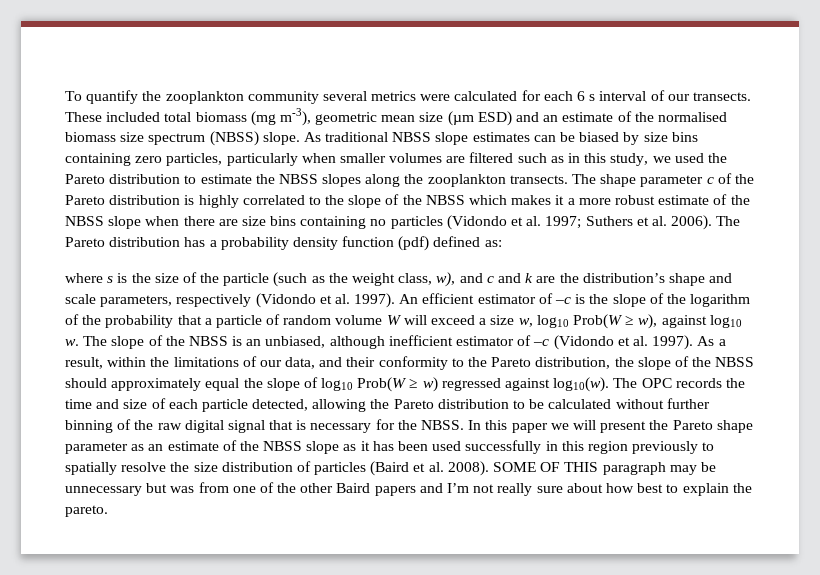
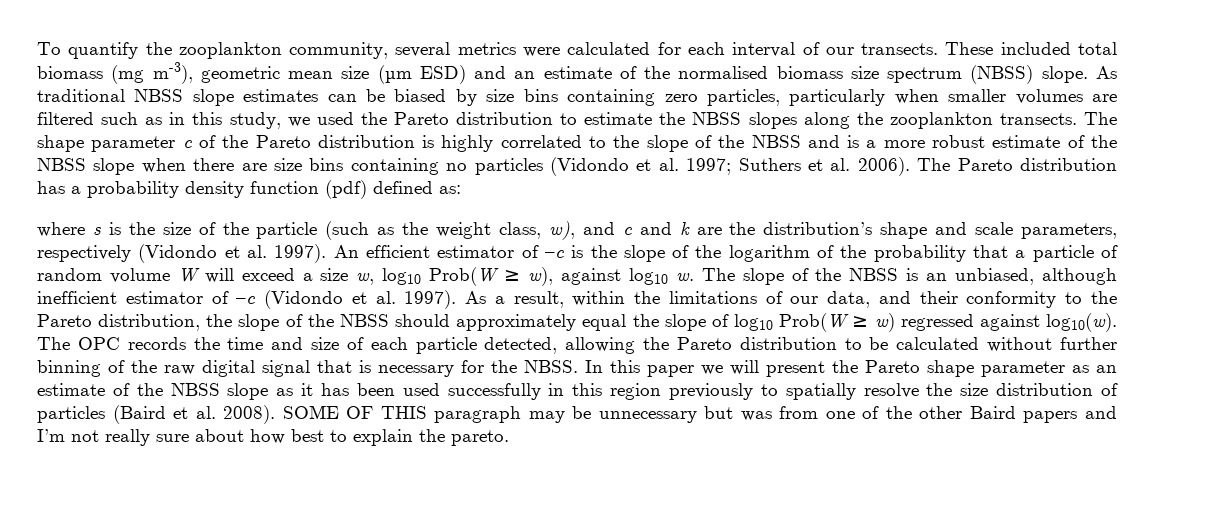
[247,91,319,104] community -> [289,42,389,59] community,
[577,91,596,101] 6 s -> (725, 48) none
[469,195,565,205] which makes it -> [807,135,860,148] and is

